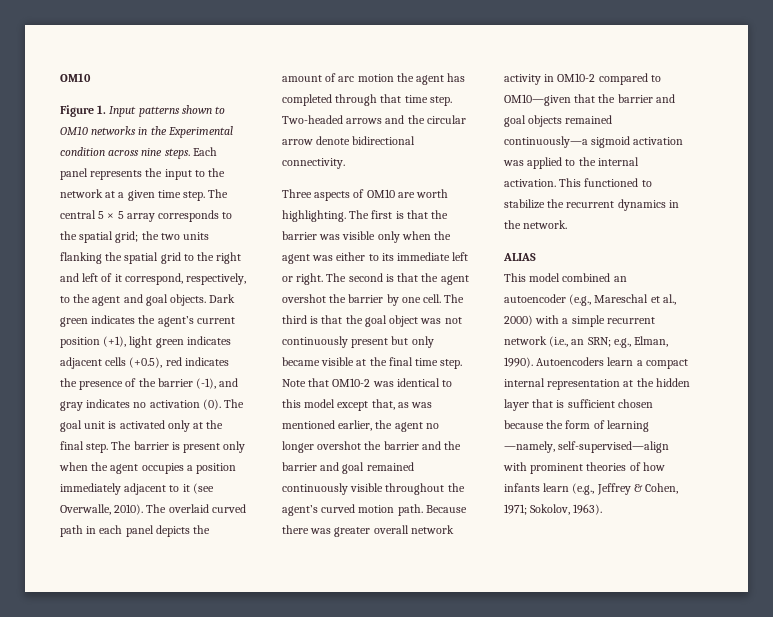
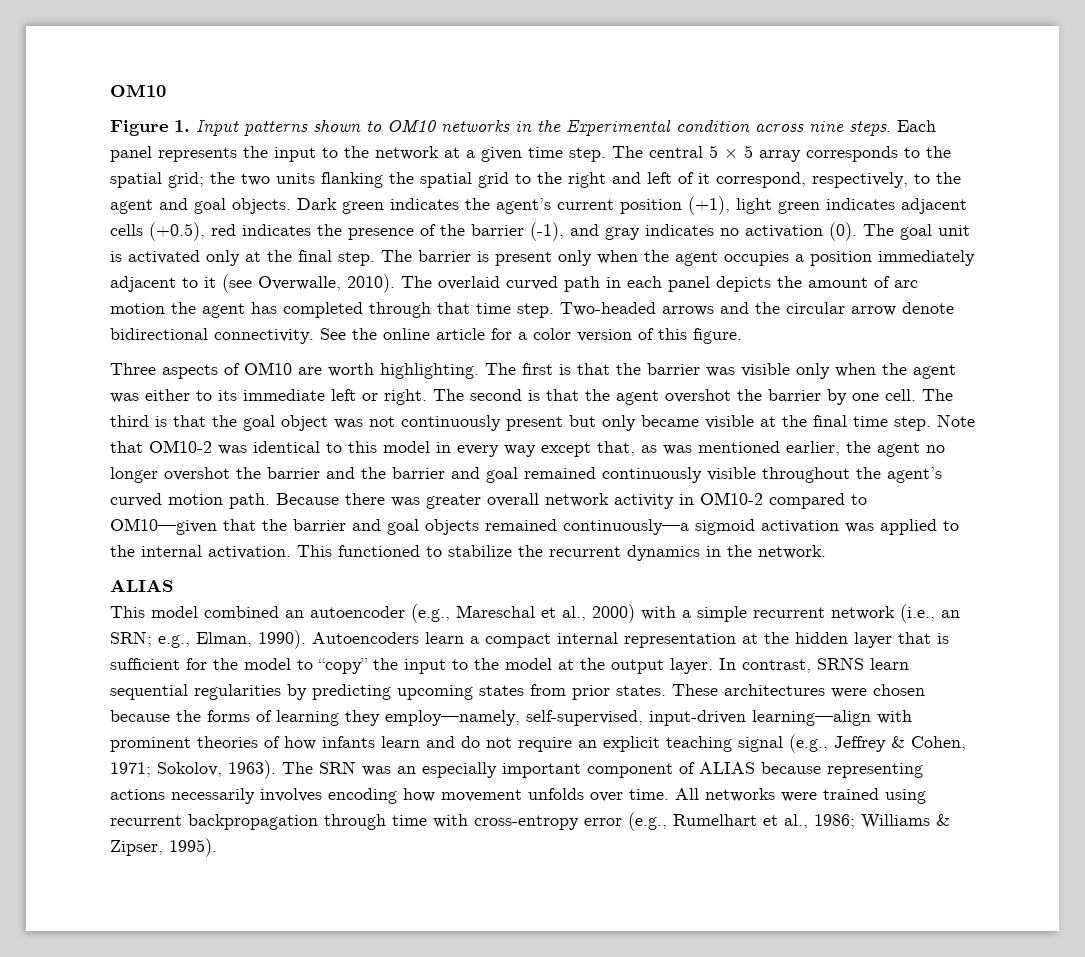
(345, 163) none -> [320,328,742,344] See the online article for a color version of this figure.
(336, 403) none -> [436,442,536,457] in every way
(615, 403) none -> [186,657,909,674] [110,684,867,700] for the model to “copy” the input to the model at the output layer. In contrast, SRNS learn sequential regularities by predicting upcoming states from prior states. These architectures were
[565,420,591,429] form -> [207,710,250,722] forms
[504,441,670,453] —namely, self-supervised—align -> [345,710,871,726] they employ—namely, self-supervised, input-driven learning—align
(570, 487) none -> [426,736,783,752] and do not require an explicit teaching signal
(603, 509) none -> [282,761,923,778] [110,788,926,804] [110,812,950,831] [110,838,217,857] The SRN was an especially important component of ALIAS because representing actions necessarily involves encoding how movement unfolds over time. All networks were trained using recurrent backpropagation through time with cross-entropy error (e.g., Rumelhart et al., 1986; Williams & Zipser, 1995).

